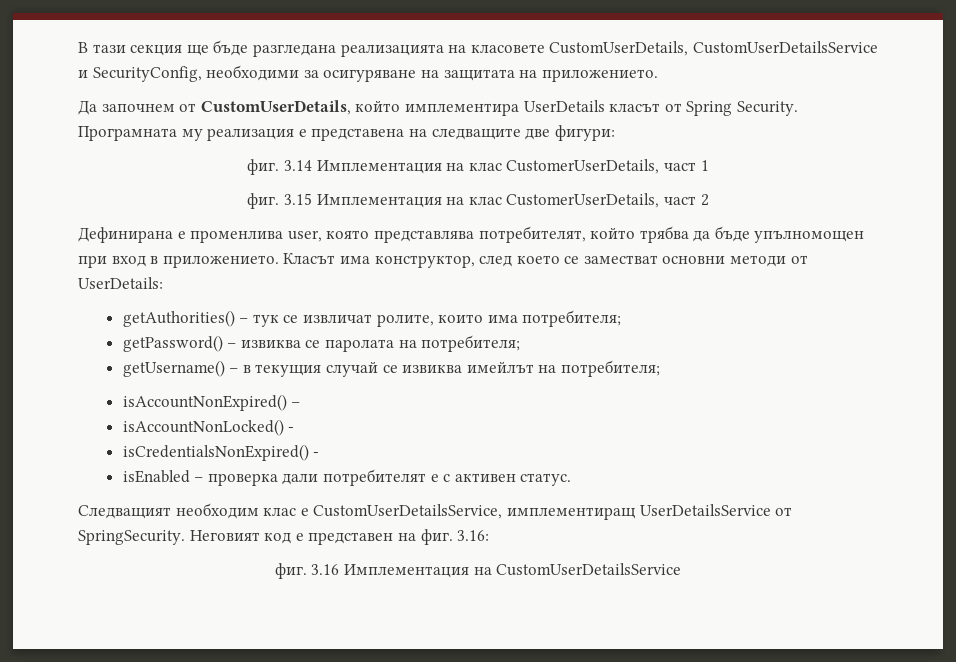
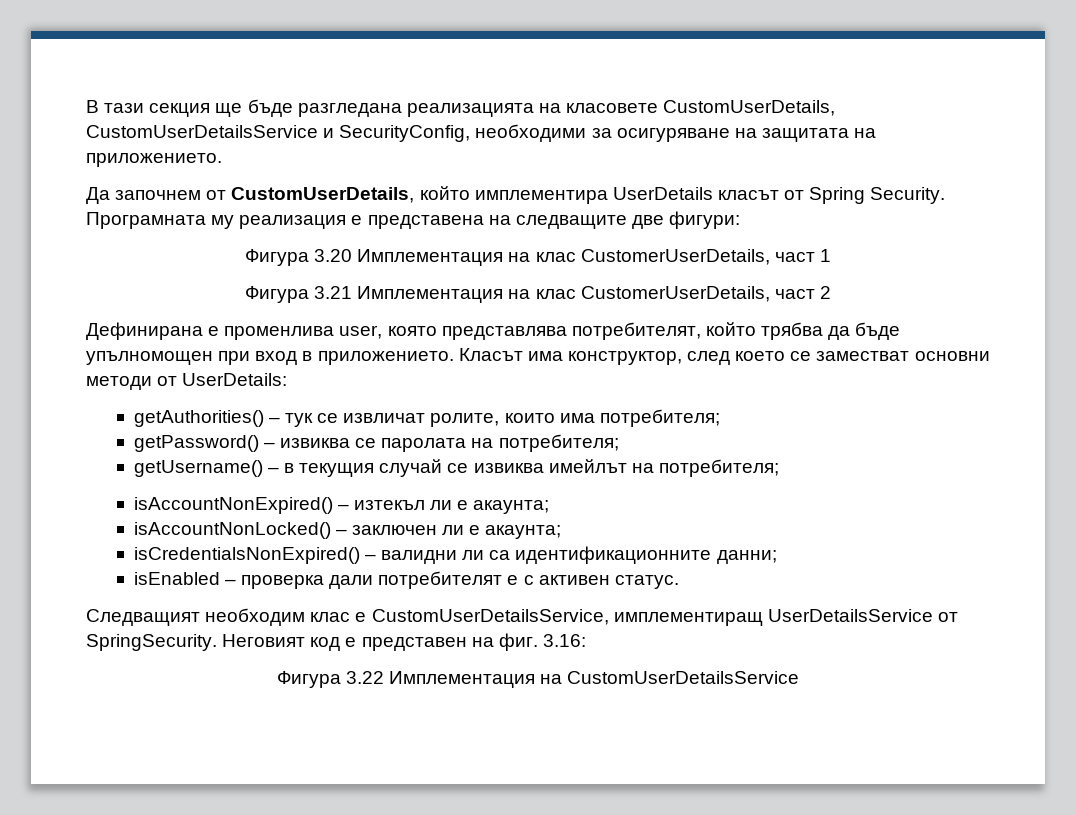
[247,159,313,175] фиг. 3.14 -> [245,249,353,266] Фигура 3.20
[247,193,313,209] фиг. 3.15 -> [245,286,353,303] Фигура 3.21
[122,419,295,436] [122,444,320,461] // isAccountNonLocked() - // isCredentialsNonExpired() - -> [354,500,550,514] [133,522,562,539] [133,546,777,564] изтекъл ли е акаунта; // isAccountNonLocked() – заключен ли е акаунта; // isCredentialsNonExpired() – валидни ли са идентификационните данни;
[274,563,340,579] фиг. 3.16 -> [276,671,384,688] Фигура 3.22

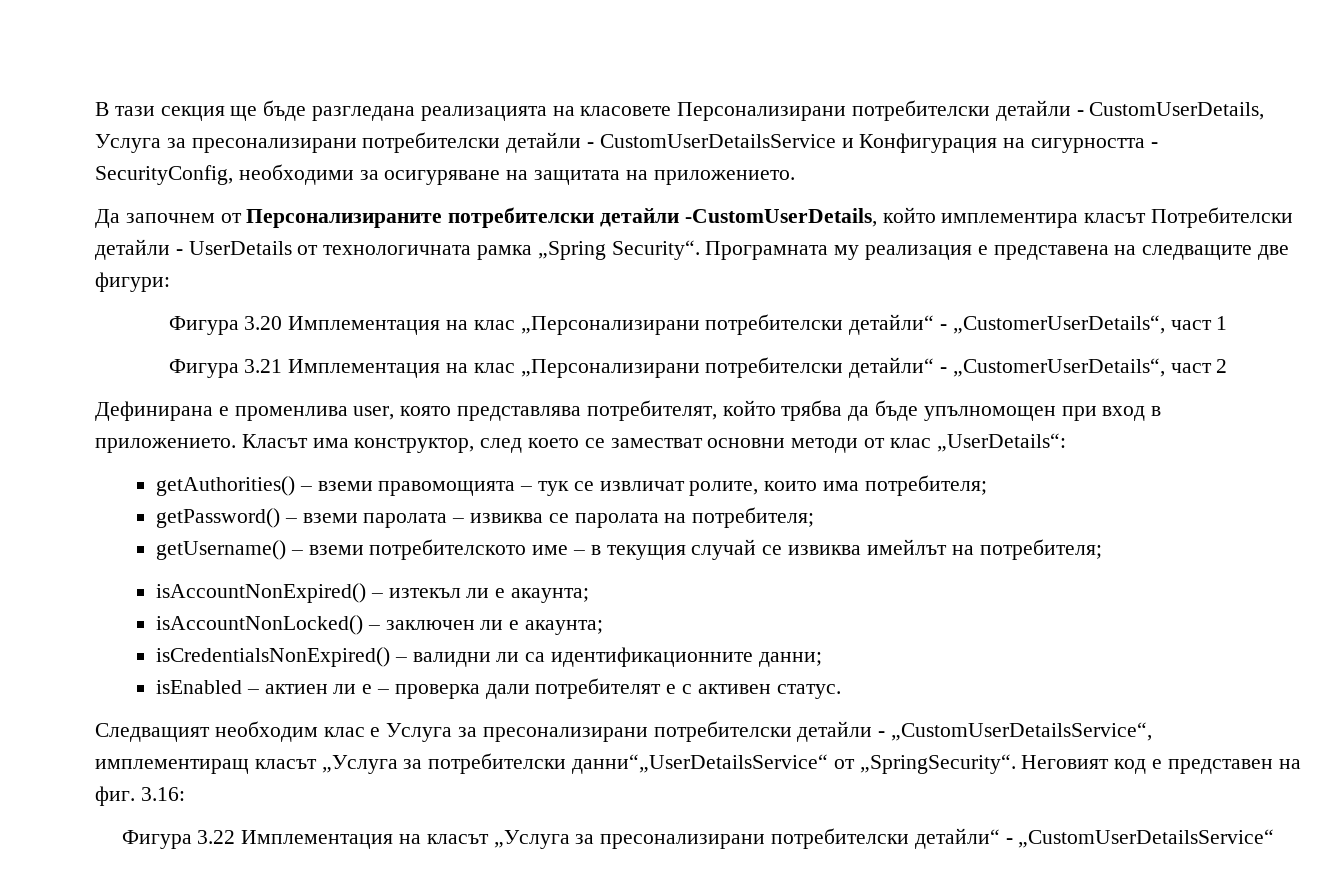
[663,100,836,116] [86,125,335,138] CustomUserDetails, CustomUserDetailsService и -> [677,100,1265,121] [95,132,1158,153] Персонализирани потребителски детайли - CustomUserDetails, Услуга за пресонализирани потребителски детайли - CustomUserDetailsService и Конфигурация на сигурността -
[231,186,946,204] CustomUserDetails, който имплементира UserDetails класът от Spring Security. -> [246,207,1294,228] [95,239,700,260] Персонализираните потребителски детайли -CustomUserDetails, който имплементира класът Потребителски детайли - UserDetails от технологичната рамка „Spring Security“.
[580,249,770,265] CustomerUserDetails, -> [520,314,1165,335] „Персонализирани потребителски детайли“ - „CustomerUserDetails“,
[580,286,770,302] CustomerUserDetails, -> [520,357,1165,378] „Персонализирани потребителски детайли“ - „CustomerUserDetails“,
[182,373,288,386] UserDetails: -> [889,433,1066,452] клас „UserDetails“:
(280, 420) none -> [317,481,533,496] вземи правомощията –
(275, 445) none -> [302,513,465,528] вземи паролата –
(279, 470) none -> [308,539,586,560] вземи потребителското име –
(236, 582) none -> [264,684,390,694] актиен ли е –
[371,609,958,626] [86,634,217,651] CustomUserDetailsService, имплементиращ UserDetailsService от SpringSecurity. -> [386,721,1153,742] [95,753,1016,774] Услуга за пресонализирани потребителски детайли - „CustomUserDetailsService“, имплементиращ класът „Услуга за потребителски данни“„UserDetailsService“ от „SpringSecurity“.
[567,671,800,684] CustomUserDetailsService -> [426,828,1275,849] класът „Услуга за пресонализирани потребителски детайли“ - „CustomUserDetailsService“

